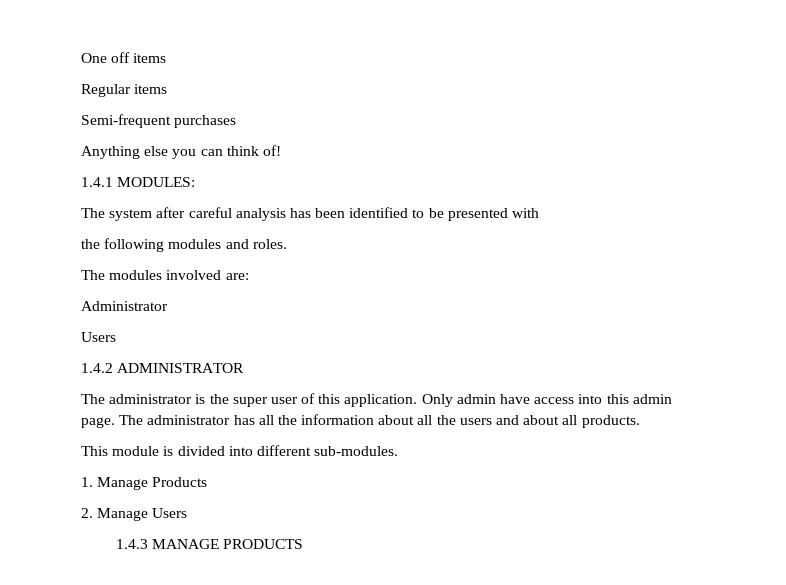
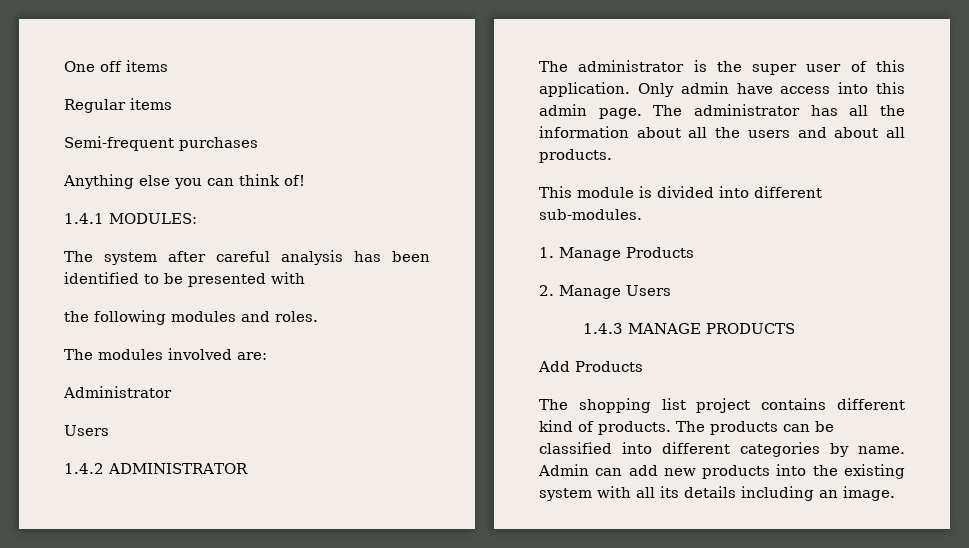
(304, 544) none -> [538,361,643,372] [539,398,905,413] [539,420,834,435] [539,442,905,457] [538,464,905,479] [539,486,895,501] // Add Products // The shopping list project contains different kind of products. The products can be classified into different categories by name. Admin can add new products into the existing system with all its details including an image.

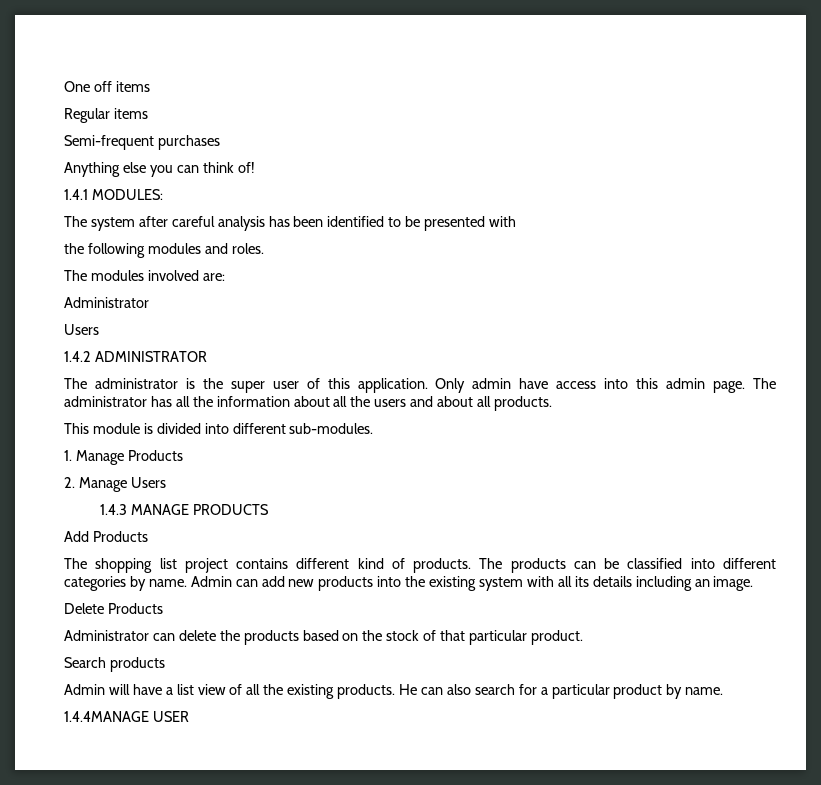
(895, 493) none -> [64,603,163,614] [64,630,583,645] [64,657,165,672] [64,684,724,699] [64,711,189,722] // Delete Products // Administrator can delete the products based on the stock of that particular product. // Search products // Admin will have a list view of all the existing products. He can also search for a particular product by name. // 1.4.4MANAGE USER

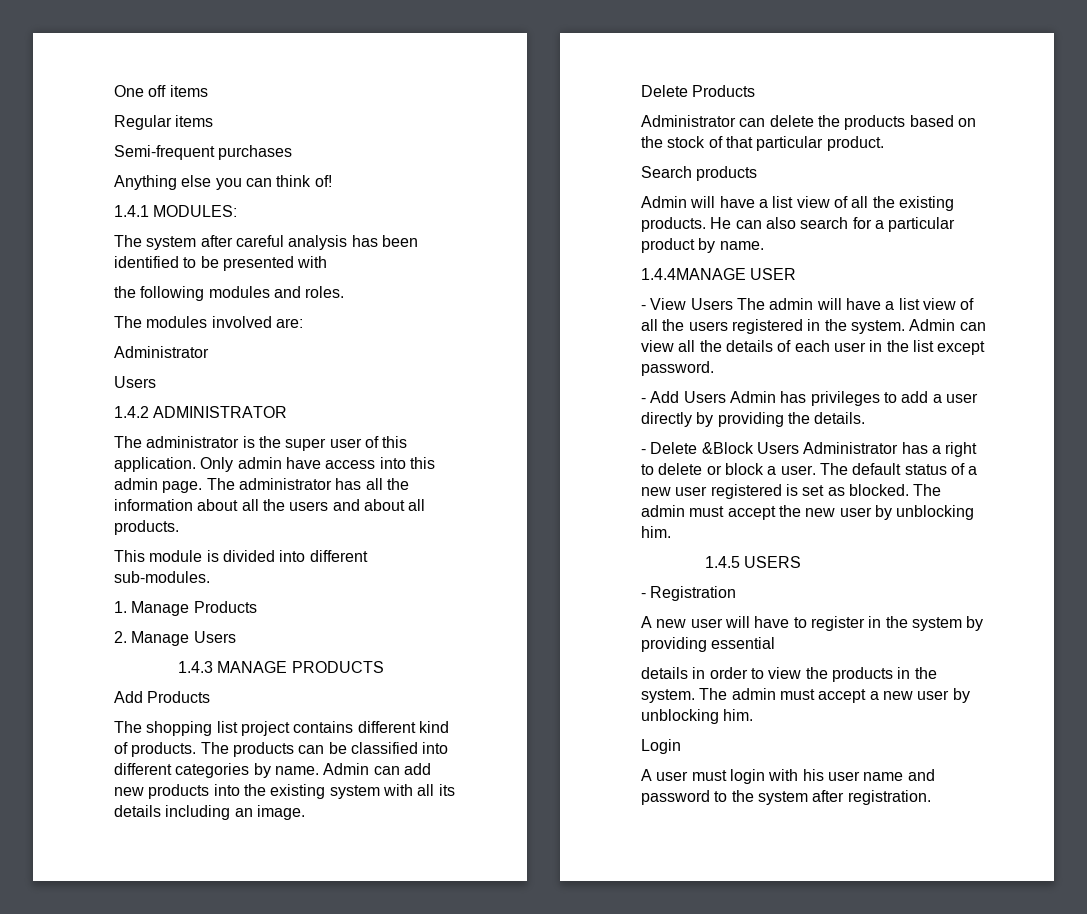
(189, 716) none -> [641,298,975,310] [641,319,986,334] [641,340,986,355] [641,361,714,376] [641,391,978,406] [641,412,866,427] [641,442,978,457] [641,463,978,475] [641,484,942,499] [641,505,975,520] [641,526,671,538] [704,556,802,568] [641,586,737,601] [641,616,984,631] [641,637,776,652] [641,667,937,682] [641,688,970,703] [641,709,754,724] [641,739,681,754] [641,769,935,784] [641,790,931,805] // - View Users The admin will have a list view of all the users registered in the system. Admin can view all the details of each user in the list except password. // - Add Users Admin has privileges to add a user directly by providing the details. // - Delete &Block Users Administrator has a right to delete or block a user. The default status of a new user registered is set as blocked. The admin must accept the new user by unblocking him. // 1.4.5 USERS // - Registration // A new user will have to register in the system by providing essential // details in order to view the products in the system. The admin must accept a new user by unblocking him. // Login // A user must login with his user name and password to the system after registration.

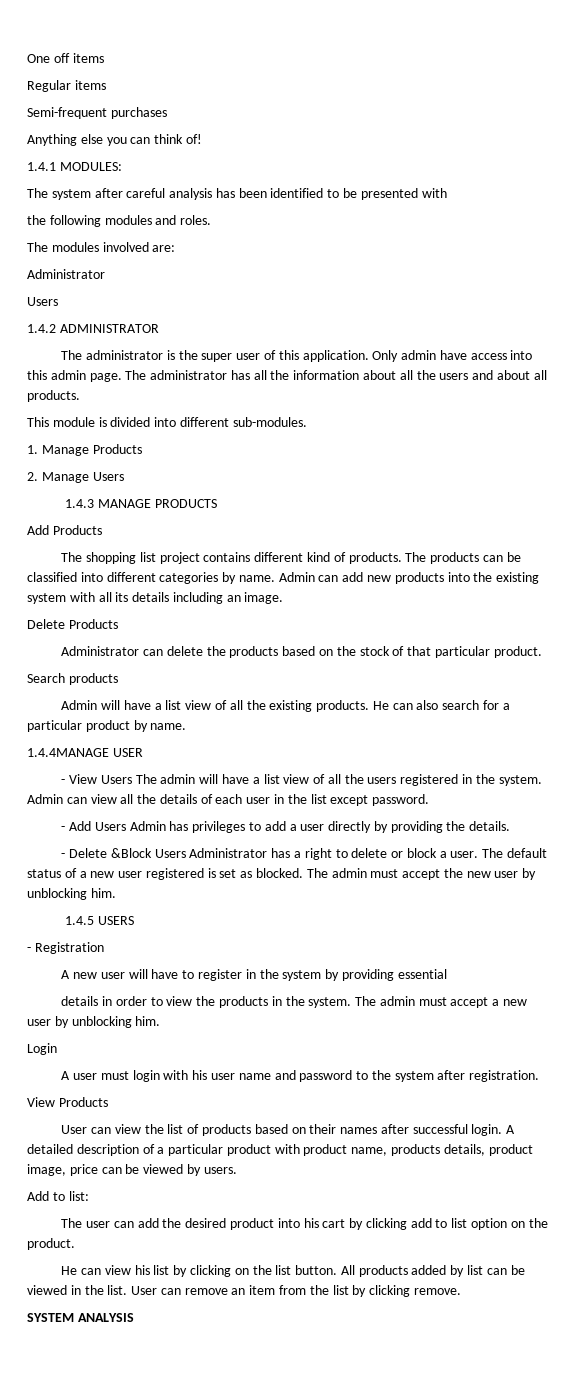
(931, 797) none -> [27,1097,108,1107] [61,1124,516,1136] [27,1144,533,1156] [27,1164,237,1176] [27,1191,89,1201] [61,1218,548,1230] [27,1238,75,1250] [61,1265,525,1277] [27,1285,461,1297] [27,1313,134,1322] // View Products // User can view the list of products based on their names after successful login. A detailed description of a particular product with product name, products details, product image, price can be viewed by users. // Add to list: // The user can add the desired product into his cart by clicking add to list option on the product. // He can view his list by clicking on the list button. All products added by list can be viewed in the list. User can remove an item from the list by clicking remove. // SYSTEM ANALYSIS

